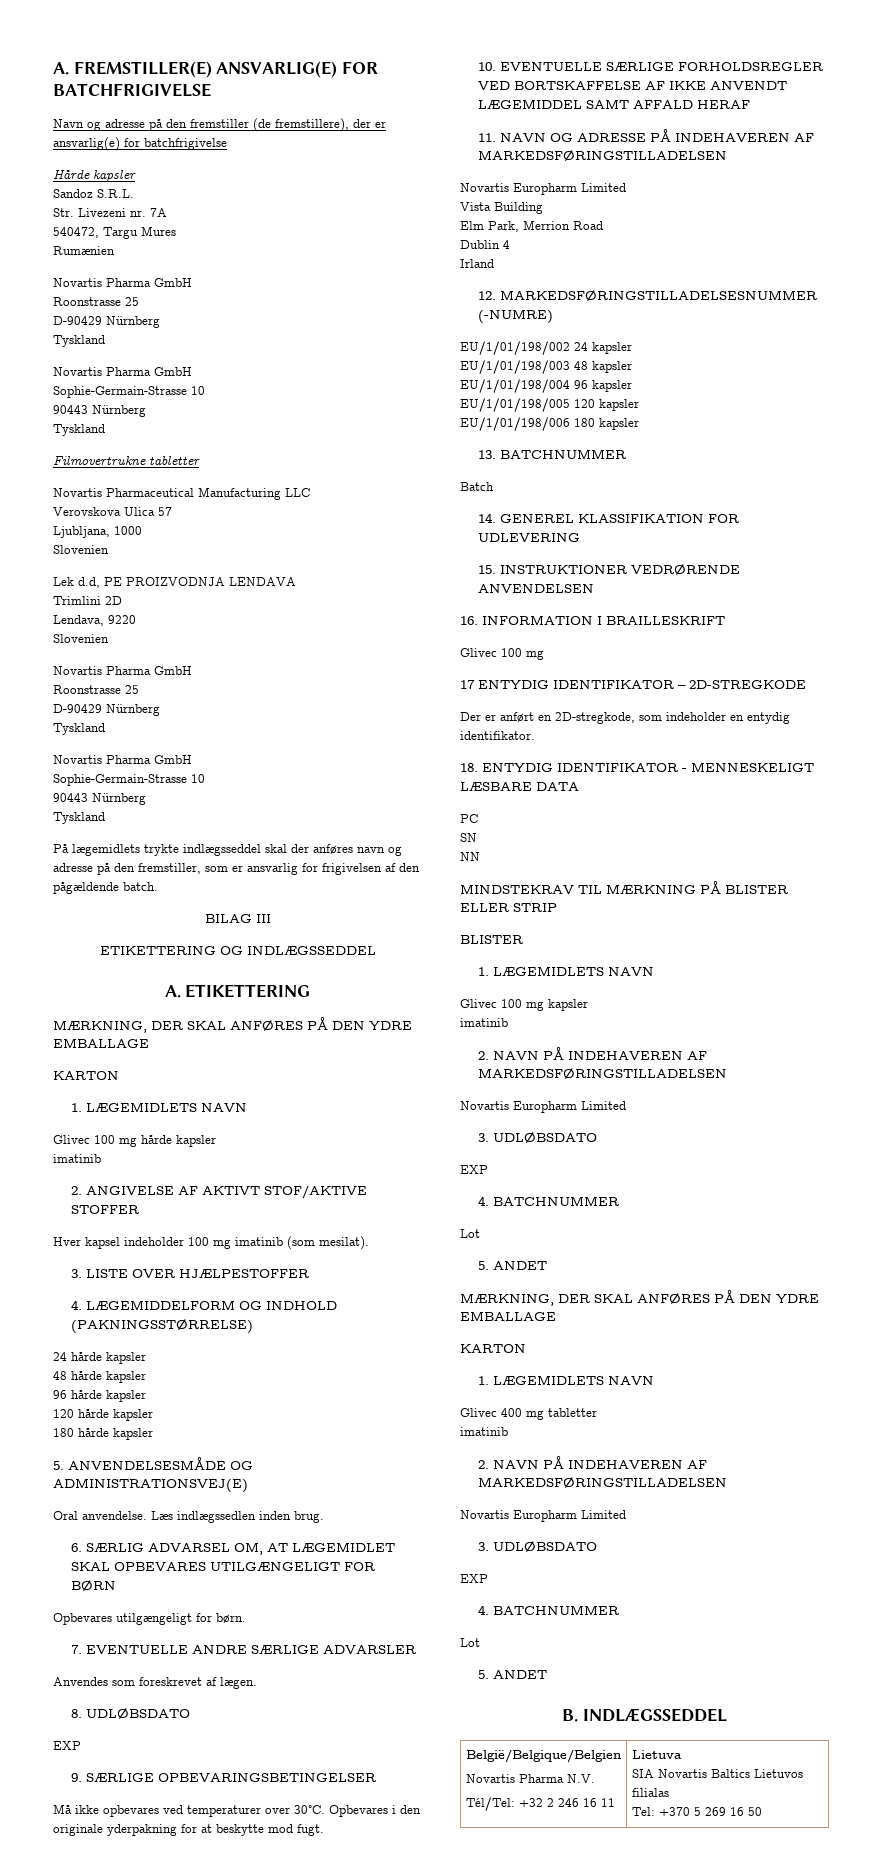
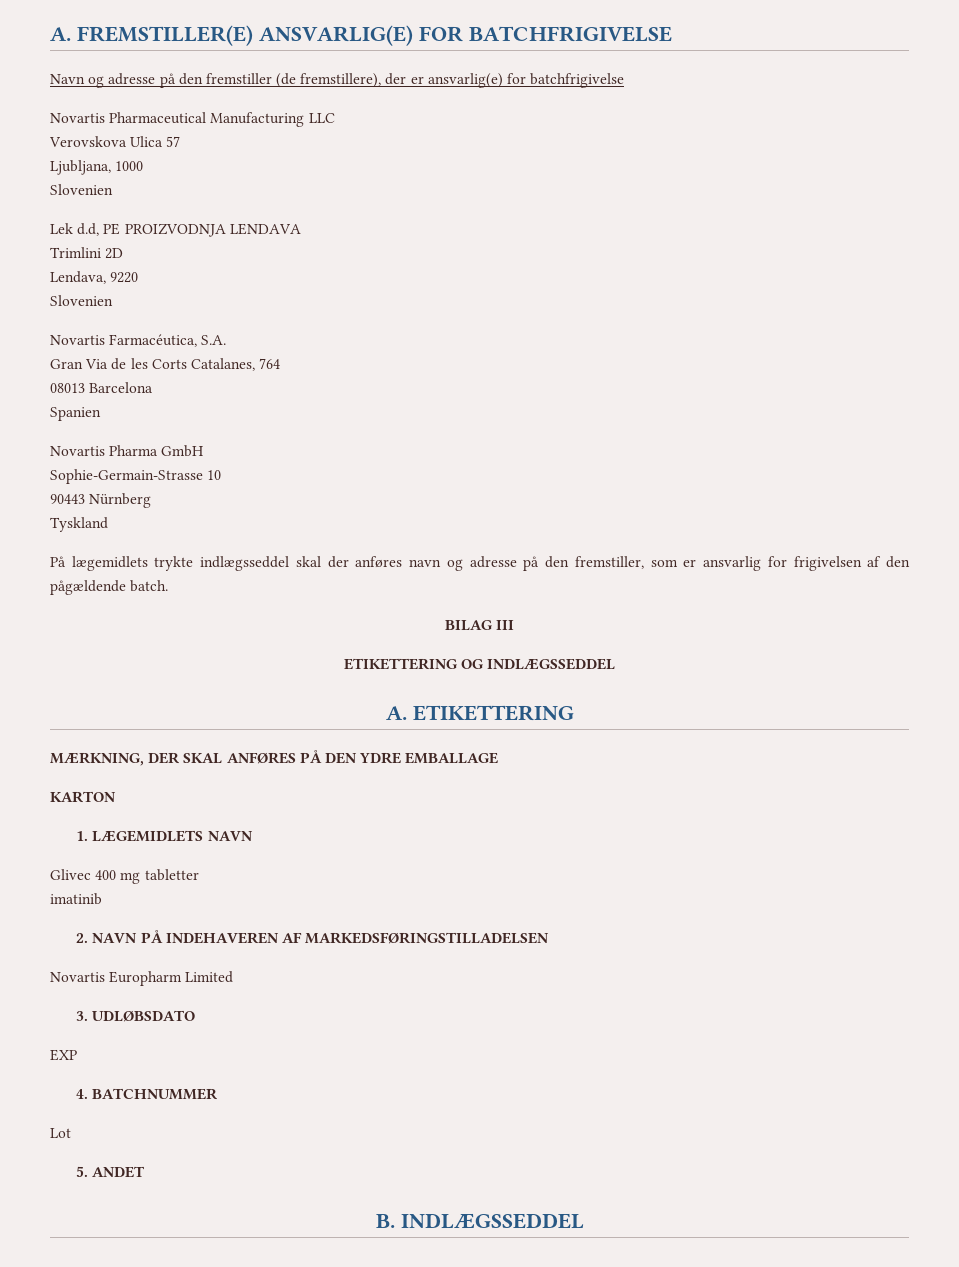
[53,169,136,182] [53,189,134,198] [53,208,167,217] [53,226,176,239] [53,246,115,256] [53,278,192,287] [53,297,139,306] [53,316,160,328] [53,335,105,347] [53,367,192,376] [53,386,205,398] [53,405,146,417] [53,424,105,436] [53,456,200,465] // Hårde kapsler // Sandoz S.R.L. // Str. Livezeni nr. 7A // 540472, Targu Mures // Rumænien // Novartis Pharma GmbH // Roonstrasse 25 // D-90429 Nürnberg // Tyskland // Novartis Pharma GmbH // Sophie-Germain-Strasse 10 // 90443 Nürnberg // Tyskland // Filmovertrukne tabletter -> (625, 80) none
[106,666,192,675] [53,685,139,694] [53,704,160,716] [53,723,105,735] Pharma GmbH // Roonstrasse 25 // D-90429 Nürnberg // Tyskland -> [109,334,227,347] [50,358,281,371] [50,382,154,393] [50,407,101,421] Farmacéutica, S.A. // Gran Via de les Corts Catalanes, 764 // 08013 Barcelona // Spanien
[53,1135,216,1147] [53,1154,101,1163] [70,1185,367,1199] [70,1205,139,1214] [53,1236,369,1250] [70,1269,309,1278] [70,1300,337,1310] [70,1319,253,1334] [53,1352,146,1364] [53,1371,146,1383] [53,1390,146,1402] [53,1409,153,1421] [53,1428,153,1440] [53,1457,253,1470] [53,1478,248,1493] [53,1511,324,1523] [70,1542,395,1555] [70,1562,375,1571] [70,1580,116,1591] [53,1613,246,1625] [70,1645,416,1654] [53,1677,257,1689] [70,1708,190,1719] [53,1741,81,1750] [70,1773,376,1782] [53,1804,421,1817] [53,1824,324,1836] [477,62,823,71] [477,81,787,90] [477,99,750,109] [477,129,814,142] [477,150,727,161] [460,183,626,195] [460,202,543,214] [460,220,603,232] [460,240,510,249] [460,259,494,268] [477,290,817,301] [477,309,553,324] [460,341,632,355] [460,360,632,374] [460,379,632,393] [460,398,639,412] [460,417,639,431] [477,449,626,459] [460,482,494,491] [477,513,739,523] [477,533,580,542] [477,564,740,575] [477,584,594,593] [460,615,725,625] [460,648,544,660] [460,680,806,689] [460,712,790,724] [460,731,535,740] [460,762,814,772] [460,782,579,791] [460,814,478,823] [460,833,477,842] [460,852,480,861] [460,881,788,894] [460,903,557,912] [460,935,523,944] [477,966,654,976] [460,999,588,1011] [460,1018,508,1027] [477,1047,707,1060] [477,1068,727,1079] [460,1101,626,1113] [477,1132,597,1143] [460,1165,488,1174] [477,1196,619,1206] [460,1229,480,1238] [477,1261,547,1270] [460,1290,819,1306] [460,1311,556,1321] [460,1344,526,1353] [477,1375,654,1385] // Glivec 100 mg hårde kapsler // imatinib // 2. ANGIVELSE AF AKTIVT STOF/AKTIVE STOFFER // Hver kapsel indeholder 100 mg imatinib (som mesilat). // 3. LISTE OVER HJÆLPESTOFFER // 4. LÆGEMIDDELFORM OG INDHOLD (PAKNINGSSTØRRELSE) // 24 hårde kapsler // 48 hårde kapsler // 96 hårde kapsler // 120 hårde kapsler // 180 hårde kapsler // 5. ANVENDELSESMÅDE OG ADMINISTRATIONSVEJ(E) // Oral anvendelse. Læs indlægssedlen inden brug. // 6. SÆRLIG ADVARSEL OM, AT LÆGEMIDLET SKAL OPBEVARES UTILGÆNGELIGT FOR BØRN // Opbevares utilgængeligt for børn. // 7. EVENTUELLE ANDRE SÆRLIGE ADVARSLER // Anvendes som foreskrevet af lægen. // 8. UDLØBSDATO // EXP // 9. SÆRLIGE OPBEVARINGSBETINGELSER // Må ikke opbevares ved temperaturer over 30°C. Opbevares i den originale yderpakning for at beskytte mod fugt. // 10. EVENTUELLE SÆRLIGE FORHOLDSREGLER VED BORTSKAFFELSE AF IKKE ANVENDT LÆGEMIDDEL SAMT AFFALD HERAF // 11. NAVN OG ADRESSE PÅ INDEHAVEREN AF MARKEDSFØRINGSTILLADELSEN // Novartis Europharm Limited // Vista Building // Elm Park, Merrion Road // Dublin 4 // Irland // 12. MARKEDSFØRINGSTILLADELSESNUMMER (-NUMRE) // EU/1/01/198/002 24 kapsler // EU/1/01/198/003 48 kapsler // EU/1/01/198/004 96 kapsler // EU/1/01/198/005 120 kapsler // EU/1/01/198/006 180 kapsler // 13. BATCHNUMMER // Batch // 14. GENEREL KLASSIFIKATION FOR UDLEVERING // 15. INSTRUKTIONER VEDRØRENDE ANVENDELSEN // 16. INFORMATION I BRAILLESKRIFT // Glivec 100 mg // 17 ENTYDIG IDENTIFIKATOR – 2D-STREGKODE // Der er anført en 2D-stregkode, som indeholder en entydig identifikator. // 18. ENTYDIG IDENTIFIKATOR - MENNESKELIGT LÆSBARE DATA // PC // SN // NN // MINDSTEKRAV TIL MÆRKNING PÅ BLISTER ELLER STRIP // BLISTER // 1. LÆGEMIDLETS NAVN // Glivec 100 mg kapsler // imatinib // 2. NAVN PÅ INDEHAVEREN AF MARKEDSFØRINGSTILLADELSEN // Novartis Europharm Limited // 3. UDLØBSDATO // EXP // 4. BATCHNUMMER // Lot // 5. ANDET // MÆRKNING, DER SKAL ANFØRES PÅ DEN YDRE EMBALLAGE // KARTON // 1. LÆGEMIDLETS NAVN -> (253, 836) none
[465,1749,621,1763] [465,1774,595,1783] [465,1797,615,1811] [631,1750,682,1759] [631,1769,803,1778] [631,1788,669,1797] [631,1807,762,1816] // België/Belgique/Belgien // Novartis Pharma N.V. // Tél/Tel: +32 2 246 16 11 | Lietuva // SIA Novartis Baltics Lietuvos filialas // Tel: +370 5 269 16 50 -> (584, 1221) none

